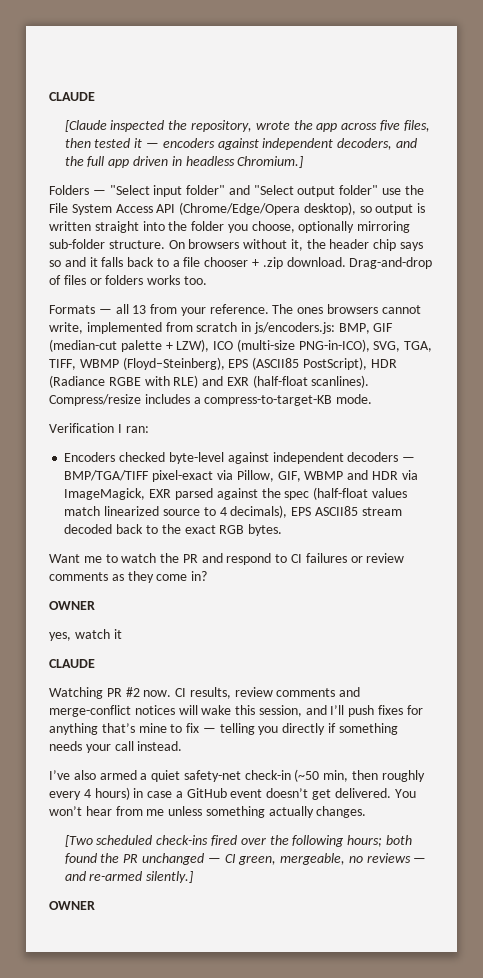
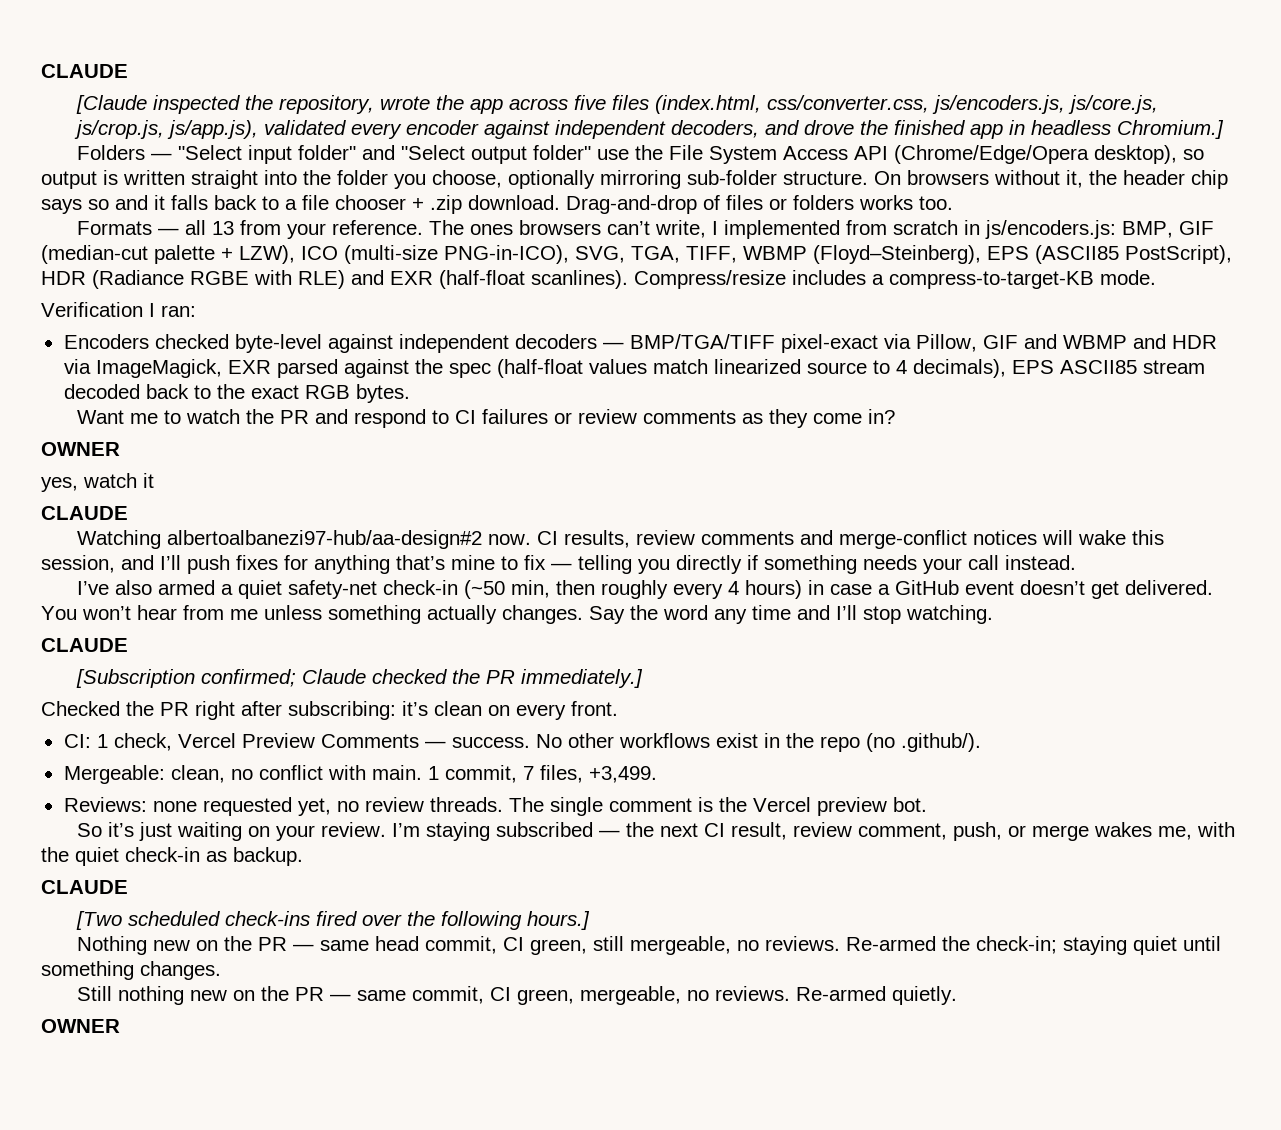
[403,120,430,132] [64,138,417,150] [64,156,168,168] files, then tested it — encoders against independent decoders, and the full app driven -> [611,95,1158,114] [73,120,1003,139] files (index.html, css/converter.css, js/encoders.js, js/core.js, js/crop.js, js/app.js), validated every encoder against independent decoders, and drove the finished app
[381,305,421,314] [49,322,83,334] cannot write, -> [606,220,718,238] can’t write, I
[277,471,301,482] GIF, -> [982,334,1057,349] GIF and
[106,687,140,697] PR #2 -> [166,530,482,549] albertoalbanezi97-hub/aa-design#2
(367, 812) none -> [589,605,993,624] [41,638,128,652] [75,669,643,688] [41,701,618,720] [63,733,981,752] [63,765,657,784] [63,797,927,816] [76,822,1235,841] [41,847,303,866] [41,880,128,894] Say the word any time and I’ll stop watching. // CLAUDE // [Subscription confirmed; Claude checked the PR immediately.] // Checked the PR right after subscribing: it’s clean on every front. // CI: 1 check, Vercel Preview Comments — success. No other workflows exist in the repo (no .github/). // Mergeable: clean, no conflict with main. 1 commit, 7 files, +3,499. // Reviews: none requested yet, no review threads. The single comment is the Vercel preview bot. // So it’s just waiting on your review. I’m staying subscribed — the next CI result, review comment, push, or merge wakes me, with the quiet check-in as backup. // CLAUDE
[347,835,412,847] [64,853,427,865] [64,871,194,883] hours; both found the PR unchanged — CI green, mergeable, no reviews — and re-armed silently.] -> [526,911,590,930] [76,936,1221,955] [41,961,221,980] [76,986,957,1005] hours.] // Nothing new on the PR — same head commit, CI green, still mergeable, no reviews. Re-armed the check-in; staying quiet until something changes. // Still nothing new on the PR — same commit, CI green, mergeable, no reviews. Re-armed quietly.

